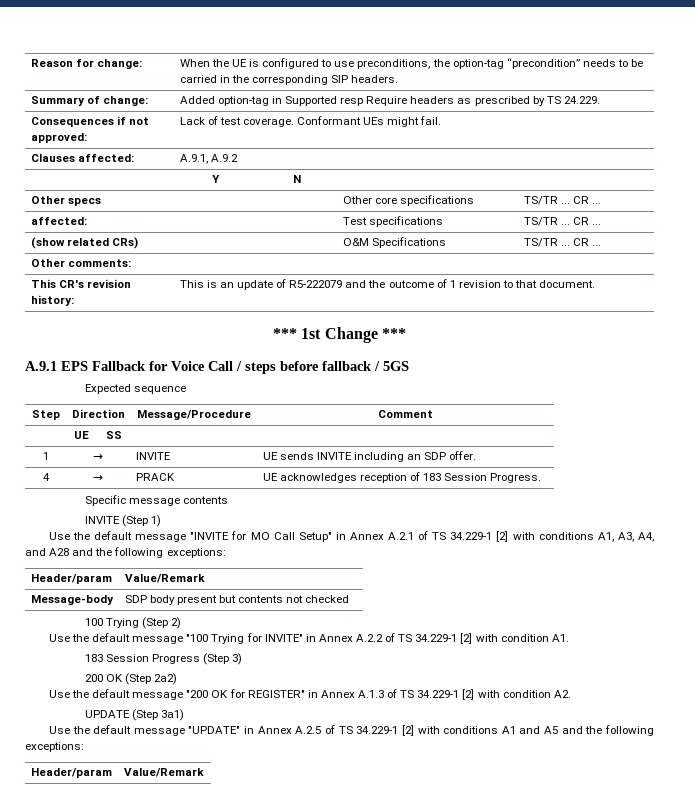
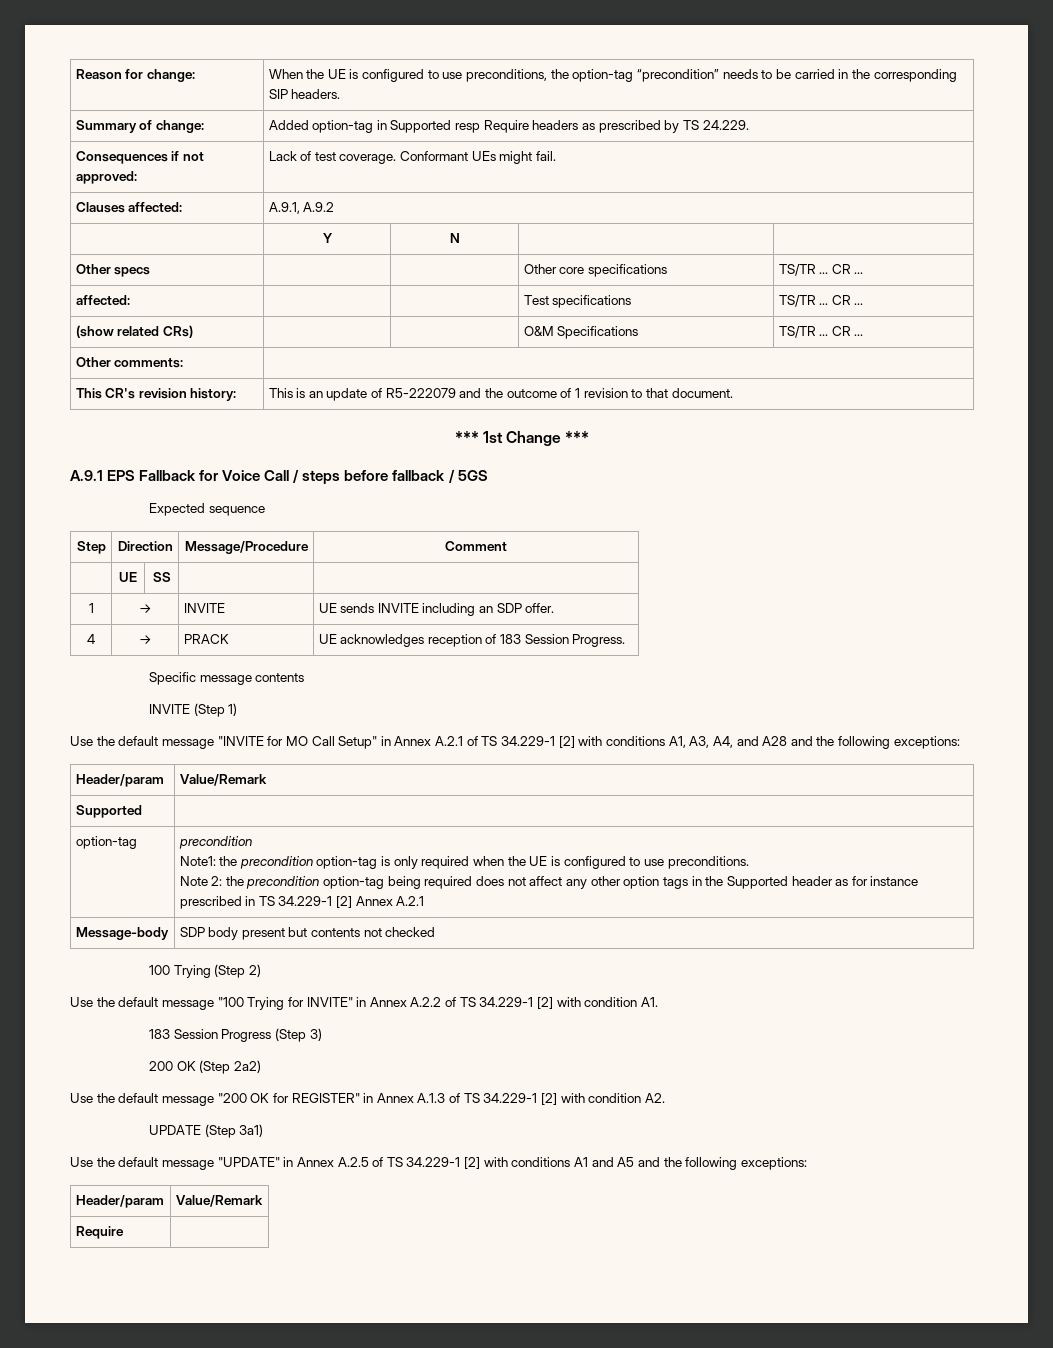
(205, 578) none -> [75,805,142,818] [75,836,137,849] [178,836,252,849] [179,856,749,869] [179,876,919,889] [179,896,425,909] // Supported | // option-tag | precondition // Note1: the precondition option-tag is only required when the UE is configured to use preconditions. // Note 2: the precondition option-tag being required does not affect any other option tags in the Supported header as for instance prescribed in TS 34.229-1 [2] Annex A.2.1
(204, 772) none -> [75,1226,124,1239] // Require |

